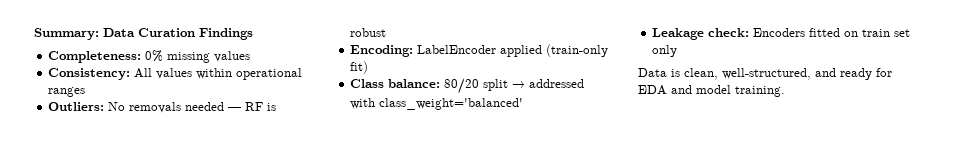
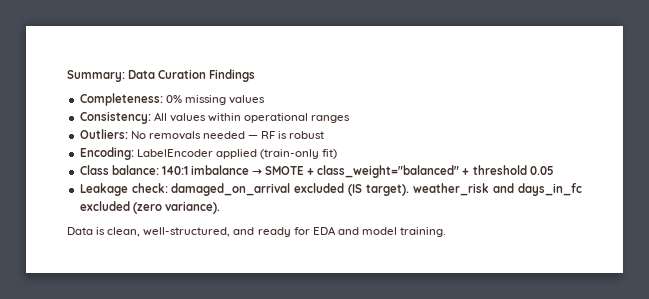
[444,78,585,94] [350,98,524,110] [652,28,911,40] [652,45,678,57] 80/20 split → addressed with class_weight='balanced' // Leakage check: Encoders fitted on train set only -> [161,165,554,178] [79,183,582,196] [79,201,220,214] 140:1 imbalance → SMOTE + class_weight="balanced" + threshold 0.05 // Leakage check: damaged_on_arrival excluded (IS target). weather_risk and days_in_fc excluded (zero variance).

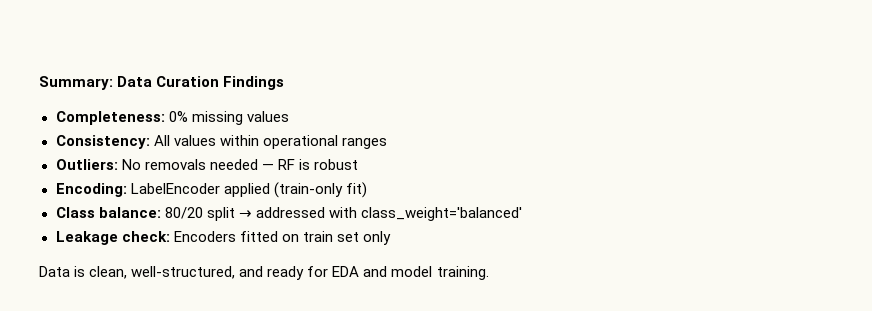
[161,165,554,178] [79,183,582,196] [79,201,220,214] 140:1 imbalance → SMOTE + class_weight="balanced" + threshold 0.05 // Leakage check: damaged_on_arrival excluded (IS target). weather_risk and days_in_fc excluded (zero variance). -> [164,207,522,221] [55,231,391,245] 80/20 split → addressed with class_weight='balanced' // Leakage check: Encoders fitted on train set only

